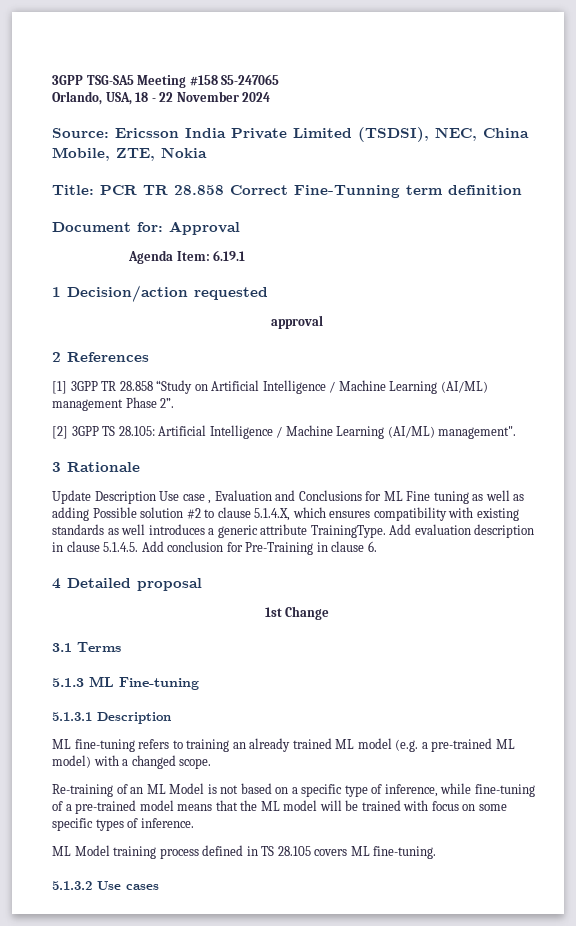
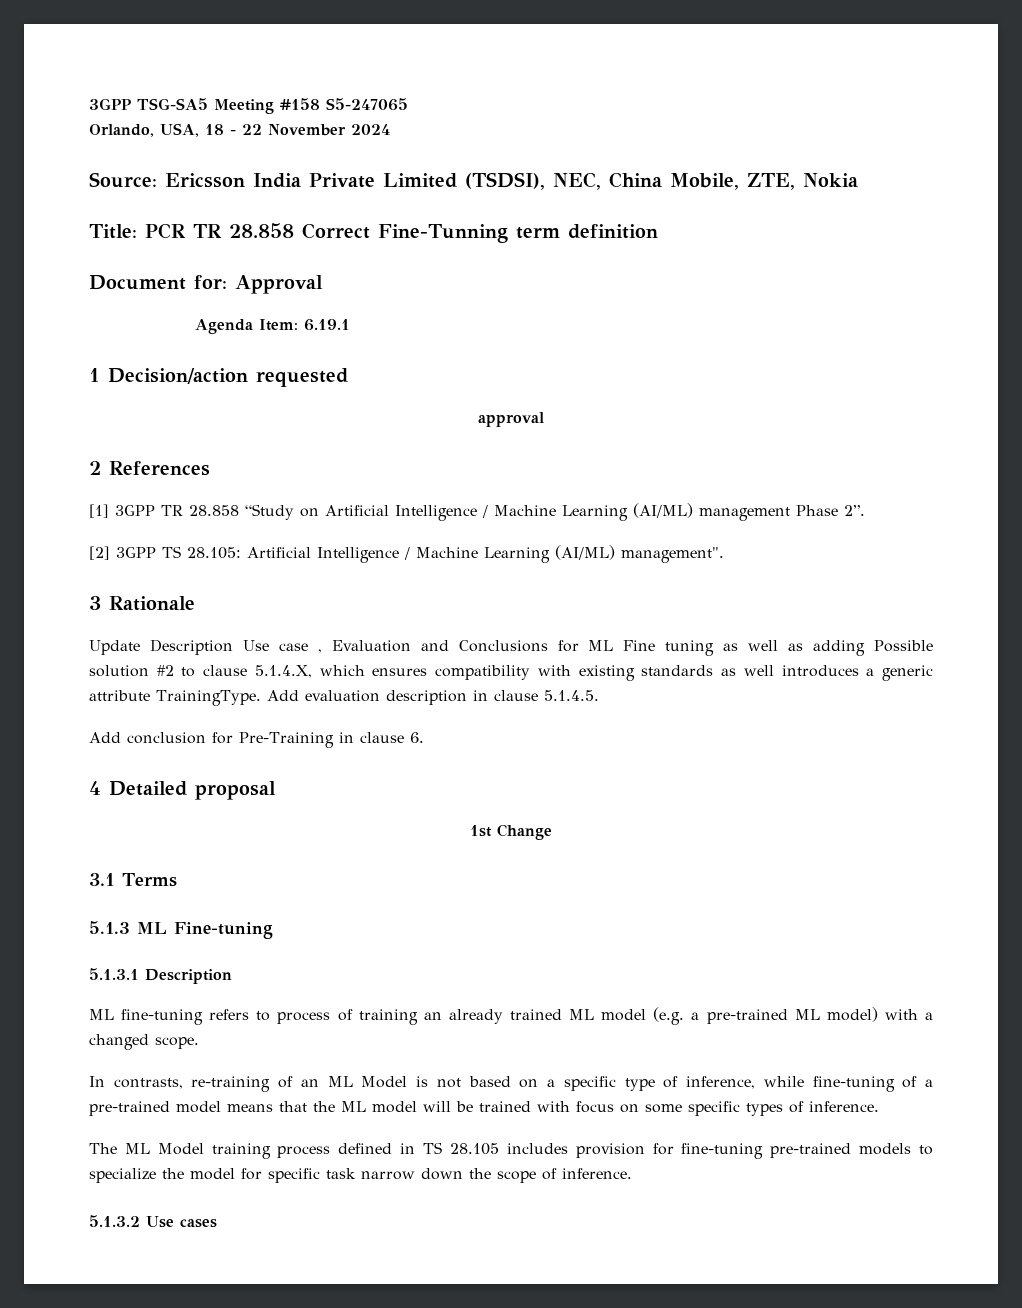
(139, 547) none -> (599, 695) //
(183, 744) none -> [277,1009,353,1024] process of
[52,784,113,797] Re-training -> [89,1076,271,1092] In contrasts, re-training
(194, 823) none -> [89,1143,117,1154] The
[314,846,437,859] covers ML fine-tuning. -> [506,1143,934,1159] [89,1168,632,1183] includes provision for fine-tuning pre-trained models to specialize the model for specific task narrow down the scope of inference.

